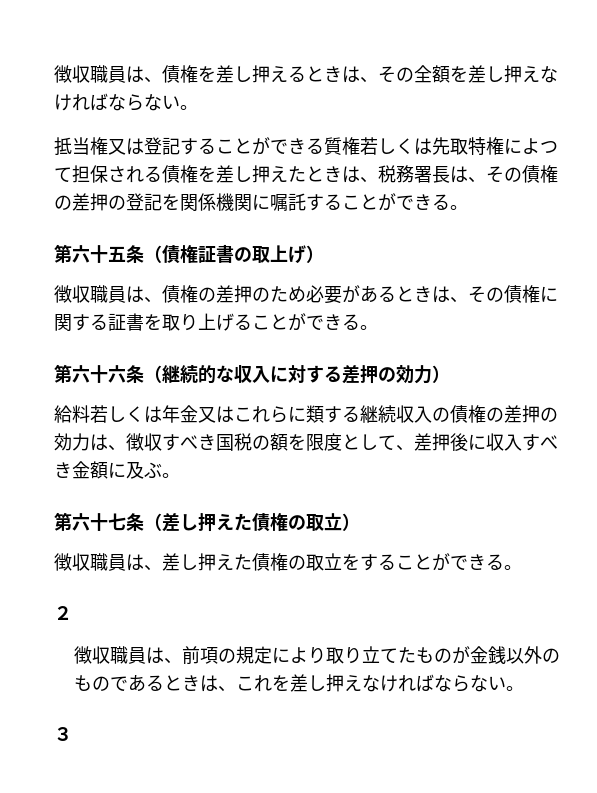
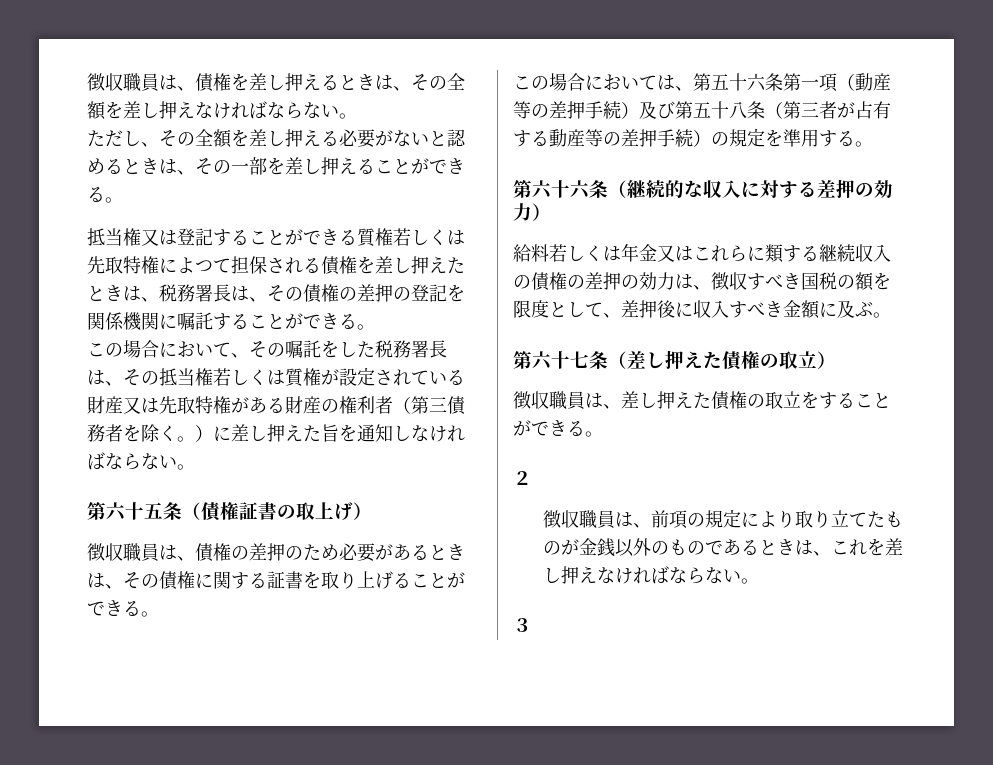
(198, 107) none -> [87,129,466,148] [87,157,465,175] [87,187,123,203] // ただし、その全額を差し押える必要がないと認めるときは、その一部を差し押えることができる。
(468, 207) none -> [87,340,447,358] [87,367,465,387] [87,396,467,415] [87,424,465,442] [87,452,195,470] // この場合において、その嘱託をした税務署長は、その抵当権若しくは質権が設定されている財産又は先取特権がある財産の権利者（第三債務者を除く。）に差し押えた旨を通知しなければならない。
(378, 327) none -> [513,73,891,92] [513,101,891,119] [513,128,873,147] // この場合においては、第五十六条第一項（動産等の差押手続）及び第五十八条（第三者が占有する動産等の差押手続）の規定を準用する。

